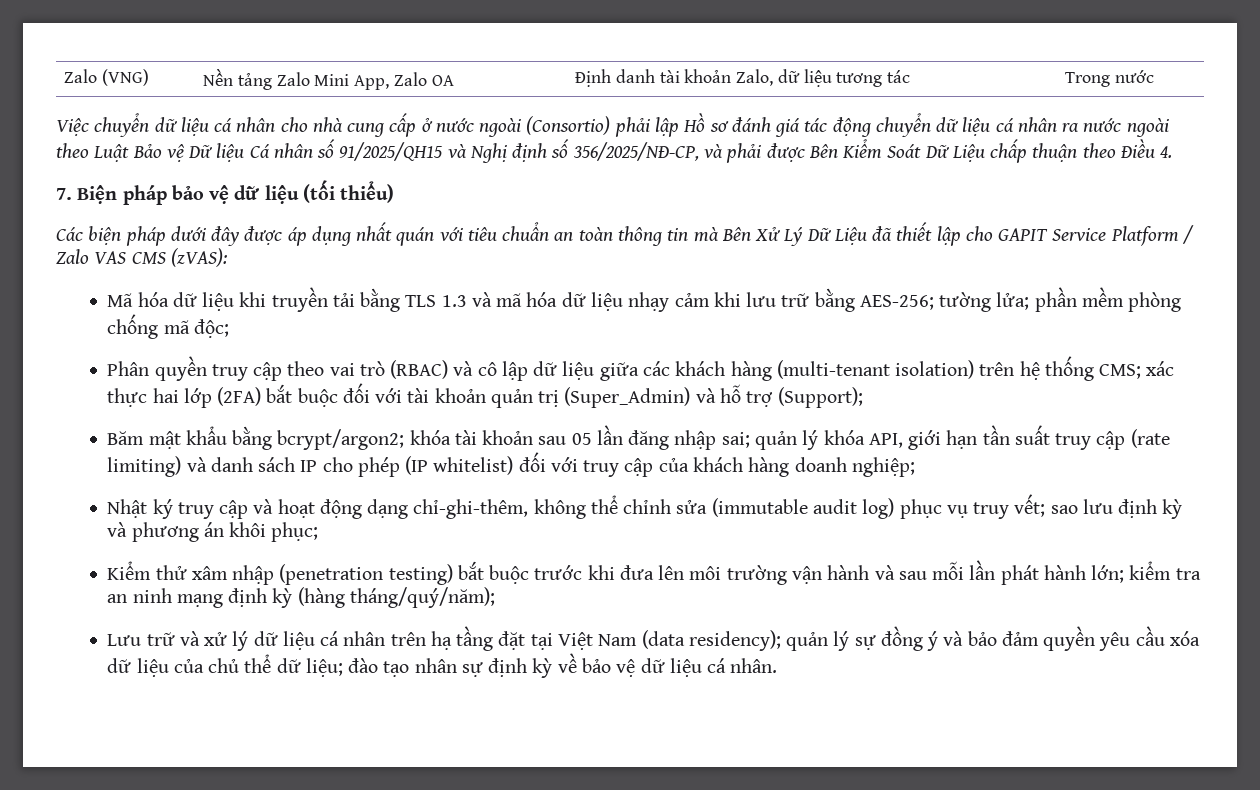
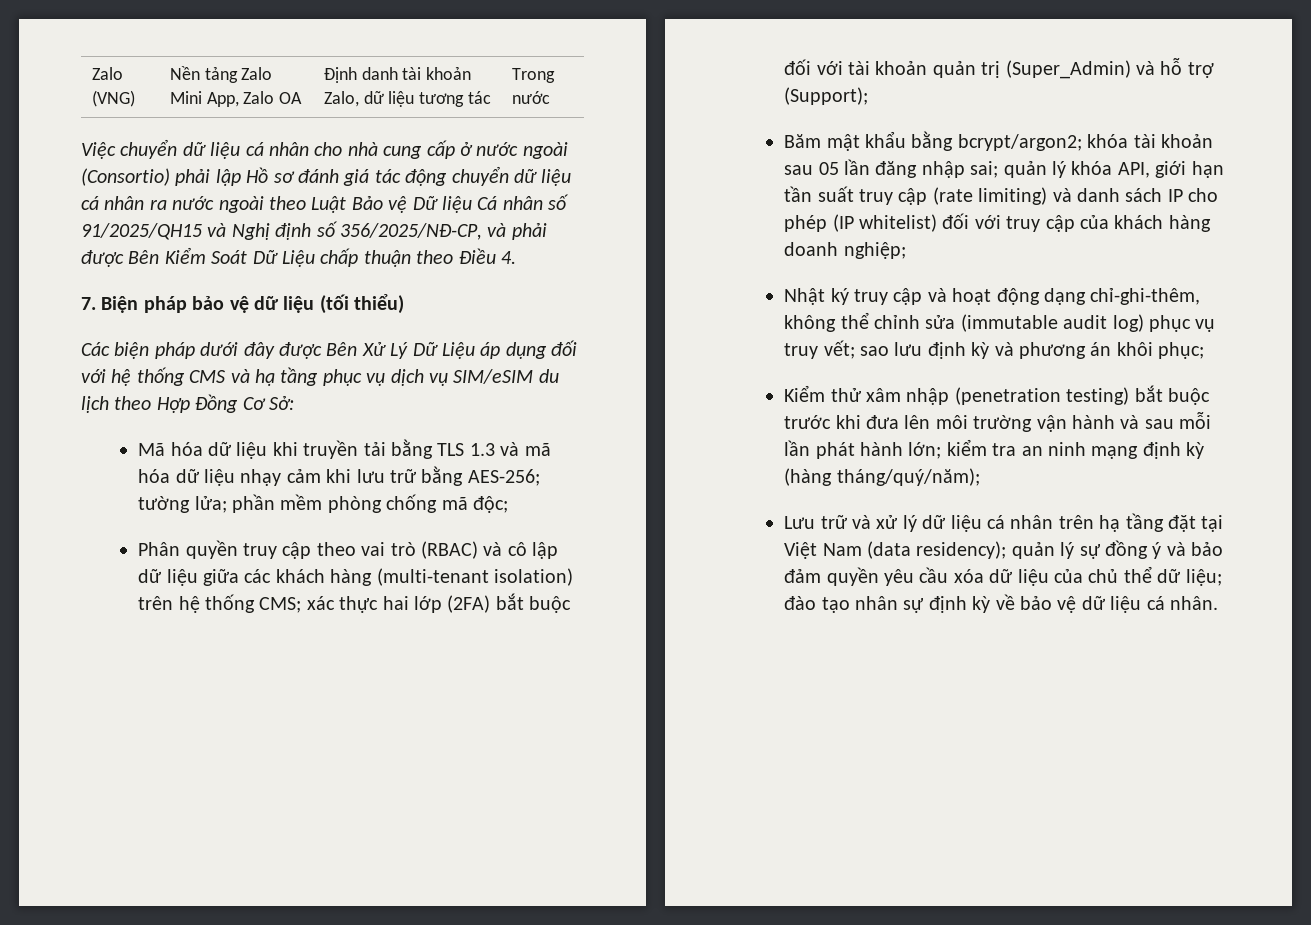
[287,222,719,246] áp dụng nhất quán với tiêu chuẩn an toàn thông tin mà -> (322, 350) none
[872,222,1194,246] [56,248,227,267] đã thiết lập cho GAPIT Service Platform / Zalo VAS CMS (zVAS): -> [480,340,578,359] [81,367,559,386] [81,394,294,413] áp dụng đối với hệ thống CMS và hạ tầng phục vụ dịch vụ SIM/eSIM du lịch theo Hợp Đồng Cơ Sở:

